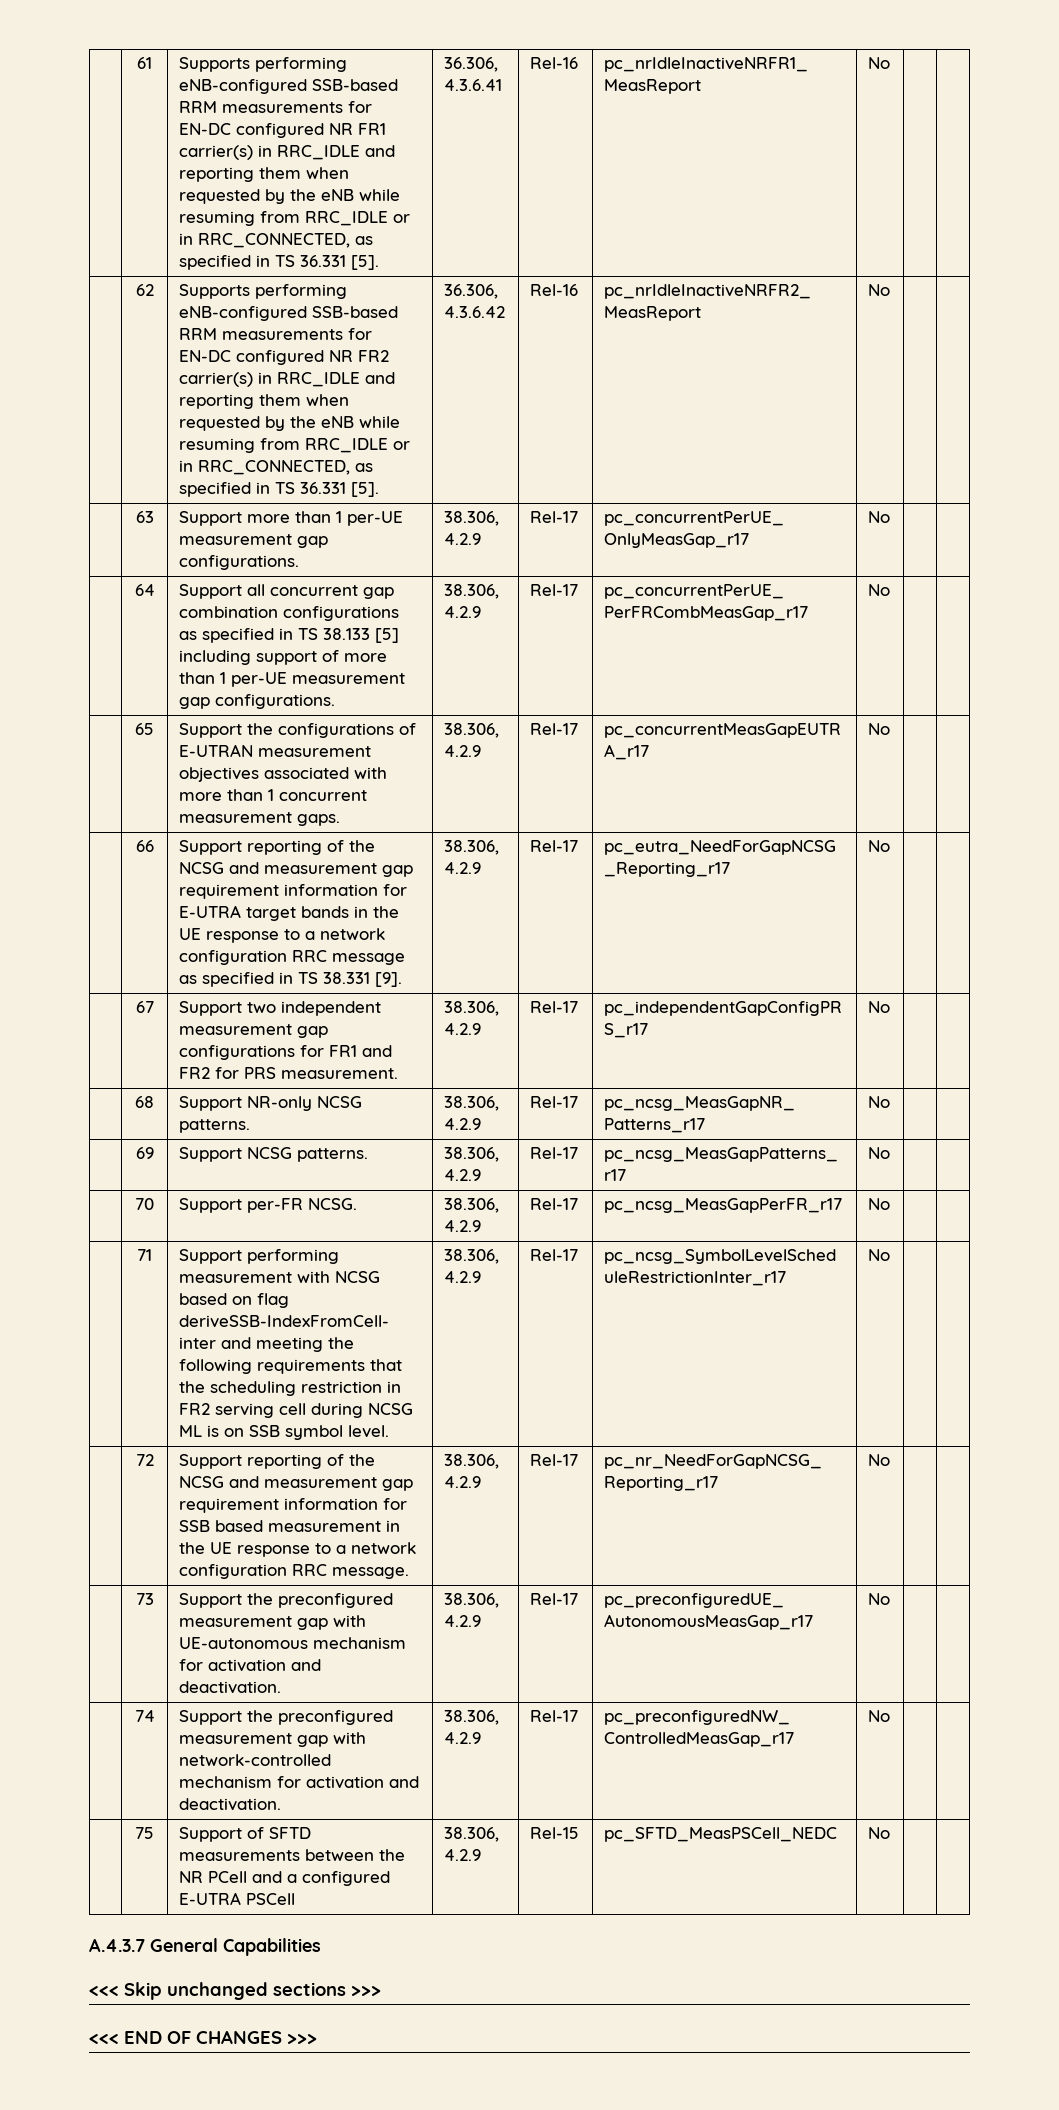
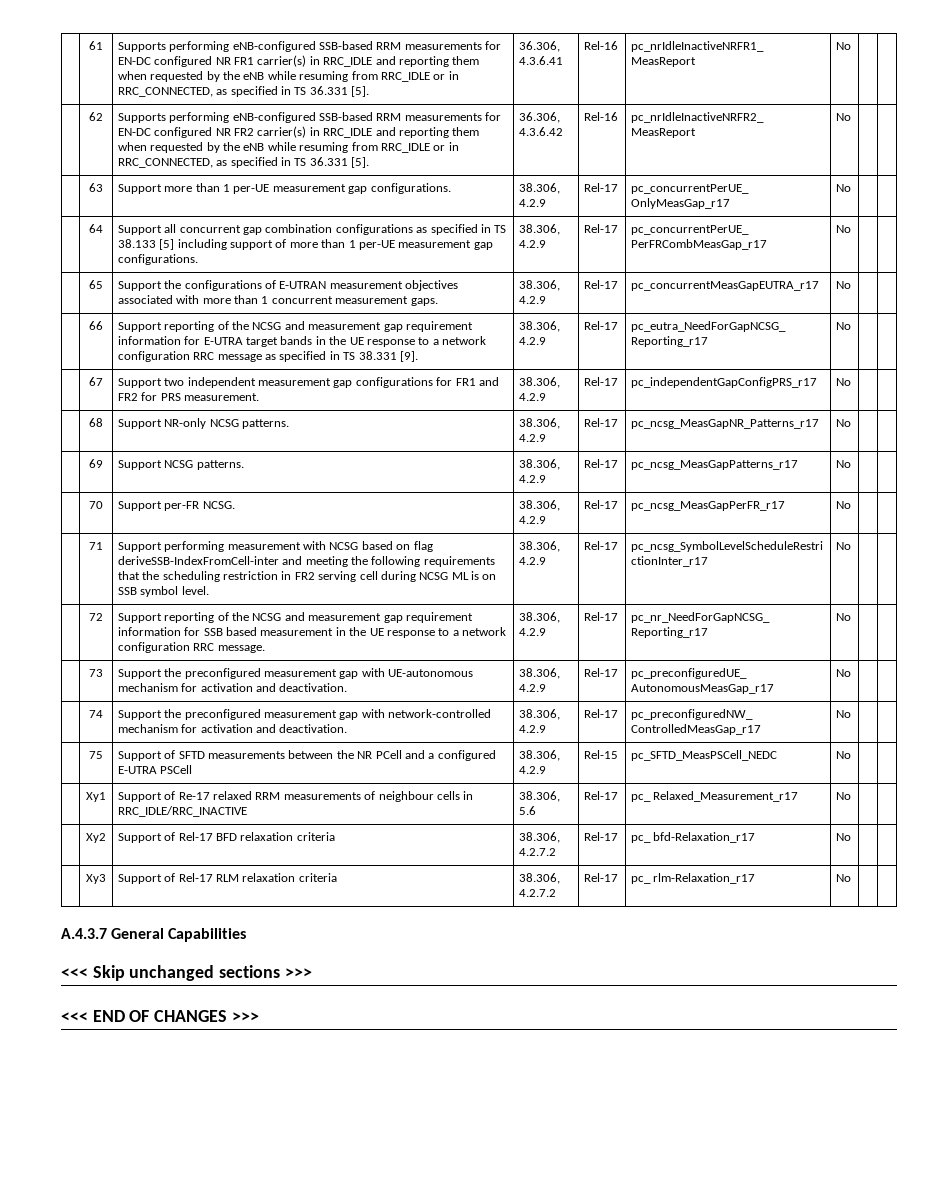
(891, 1833) none -> [86,792,106,802] [117,791,474,802] [117,806,247,817] [518,791,560,802] [518,806,536,815] [583,791,618,800] [630,791,799,802] [835,792,851,800] [86,833,106,843] [117,832,335,843] [518,832,560,843] [518,848,556,856] [583,832,618,841] [630,832,756,843] [835,833,851,841] [86,874,106,884] [117,873,337,884] [518,873,560,884] [518,889,556,897] [583,873,618,882] [630,873,756,884] [835,874,851,882] // | Xy1 | Support of Re-17 relaxed RRM measurements of neighbour cells in RRC_IDLE/RRC_INACTIVE | 38.306, 5.6 | Rel-17 | pc_ Relaxed_Measurement_r17 | No | | // | Xy2 | Support of Rel-17 BFD relaxation criteria | 38.306, 4.2.7.2 | Rel-17 | pc_ bfd-Relaxation_r17 | No | | // | Xy3 | Support of Rel-17 RLM relaxation criteria | 38.306, 4.2.7.2 | Rel-17 | pc_ rlm-Relaxation_r17 | No | |

